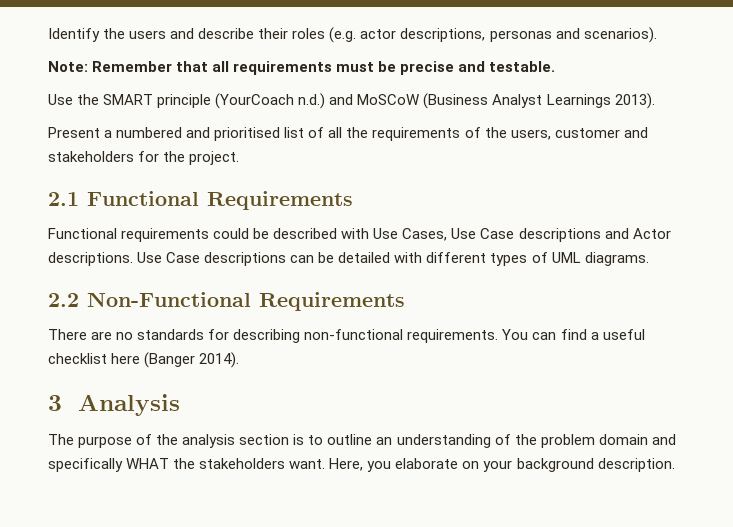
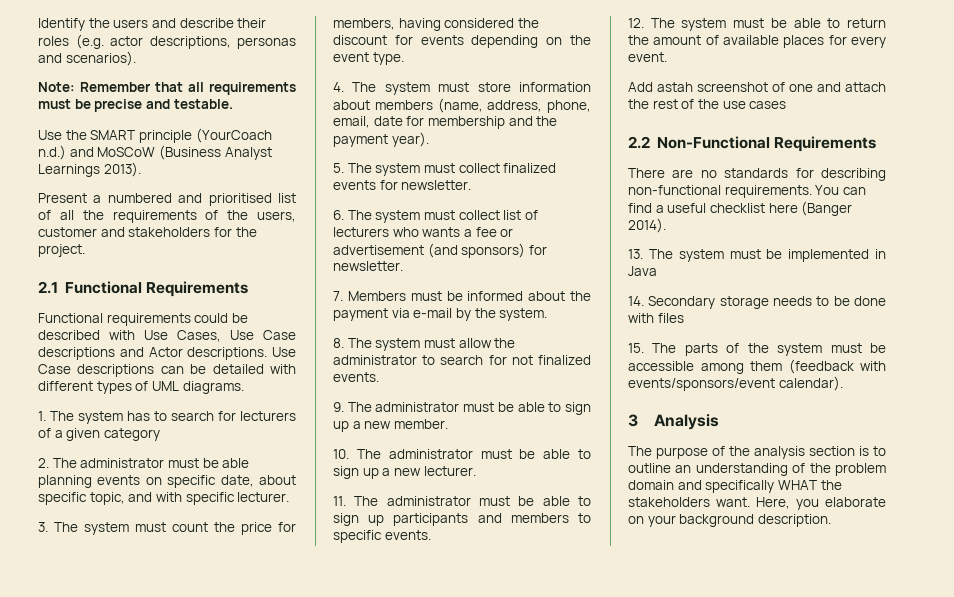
(649, 259) none -> [38,411,296,424] [38,428,160,441] [38,458,250,468] [38,475,296,488] [38,492,290,505] [38,522,296,535] [333,18,539,31] [333,35,591,48] [333,52,404,65] [333,82,591,95] [333,98,591,113] [333,116,558,129] [333,132,429,147] [333,163,557,176] [333,180,472,190] [333,210,538,223] [333,227,514,237] [333,243,547,258] [333,261,403,271] [333,291,591,301] [333,308,548,321] [333,338,516,351] [333,355,591,365] [333,372,379,382] [333,402,591,415] [333,419,448,432] [333,449,591,459] [333,466,476,479] [333,496,591,506] [333,513,591,526] [333,530,431,543] [628,18,886,31] [628,35,886,48] [628,52,667,62] [628,82,886,92] [628,99,787,109] // 1. The system has to search for lecturers of a given category // 2. The administrator must be able planning events on specific date, about specific topic, and with specific lecturer. // 3. The system must count the price for members, having considered the discount for events depending on the event type. // 4. The system must store information about members (name, address, phone, email, date for membership and the payment year). // 5. The system must collect finalized events for newsletter. // 6. The system must collect list of lecturers who wants a fee or advertisement (and sponsors) for newsletter. // 7. Members must be informed about the payment via e-mail by the system. // 8. The system must allow the administrator to search for not finalized events. // 9. The administrator must be able to sign up a new member. // 10. The administrator must be able to sign up a new lecturer. // 11. The administrator must be able to sign up participants and members to specific events. // 12. The system must be able to return the amount of available places for every event. // Add astah screenshot of one and attach the rest of the use cases
(240, 360) none -> [628,249,886,262] [628,266,657,276] [628,296,886,309] [628,313,684,323] [628,343,886,356] [628,359,886,374] [628,376,843,391] // 13. The system must be implemented in Java // 14. Secondary storage needs to be done with files // 15. The parts of the system must be accessible among them (feedback with events/sponsors/event calendar).

